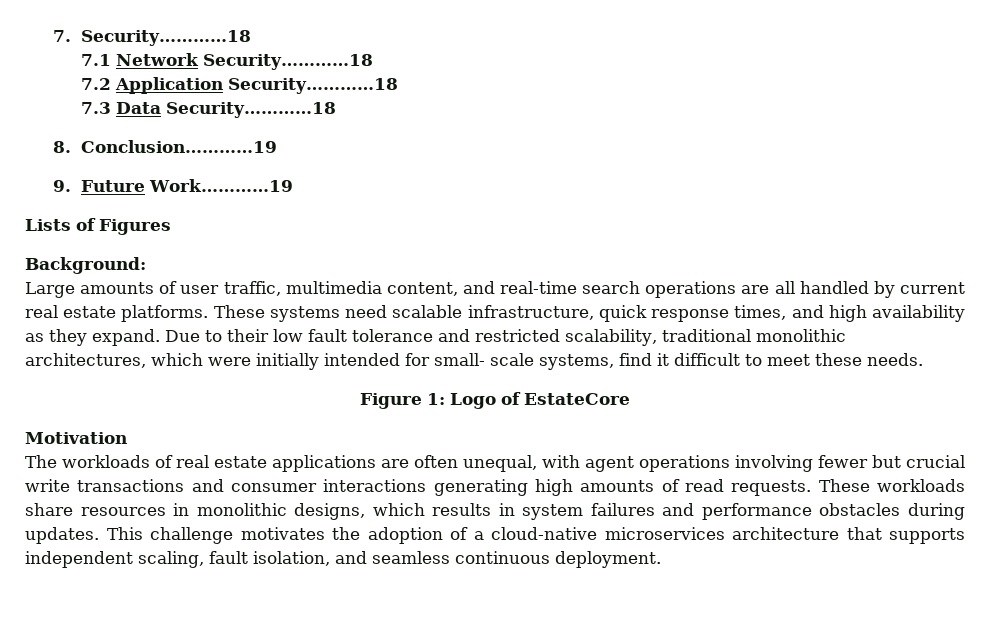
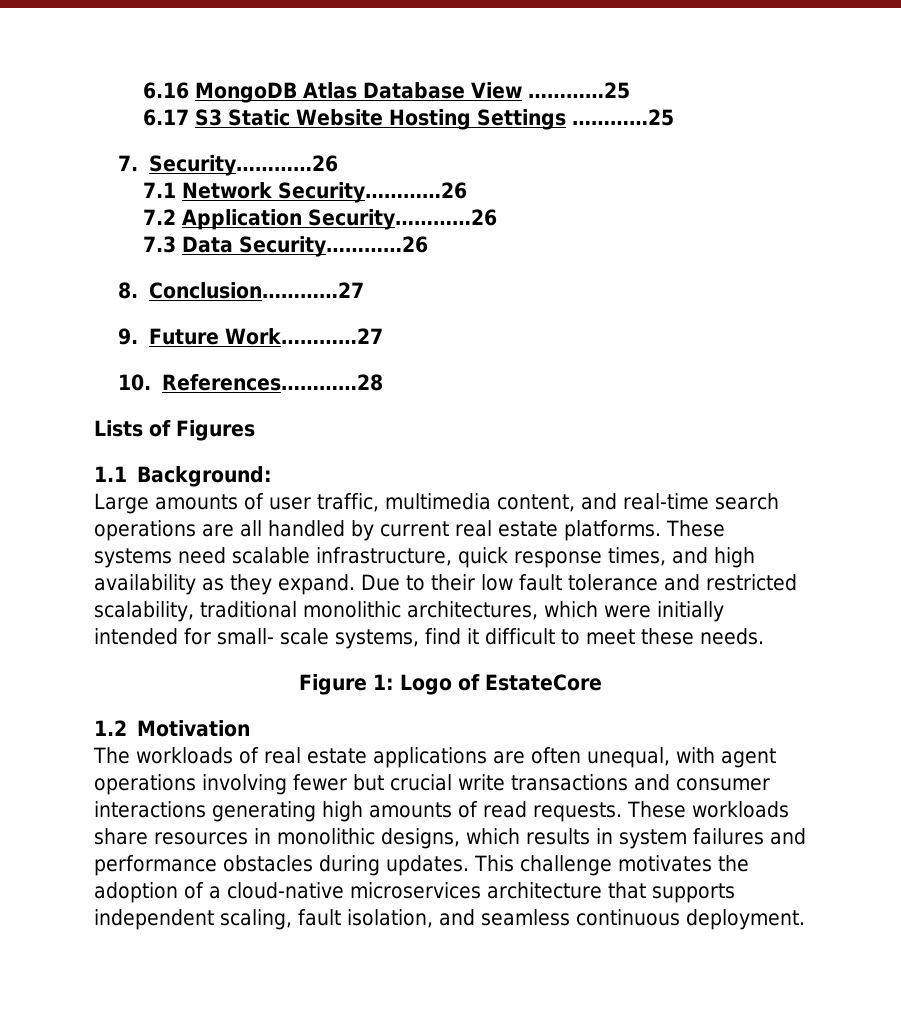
[53,30,252,46] 7. Security…………18 -> [142,82,630,103] [142,109,674,130] [118,155,338,176] 6.16 MongoDB Atlas Database View …………25 // 6.17 S3 Static Website Hosting Settings …………25 // 7. Security…………26
[203,54,374,70] Security…………18 -> [277,182,467,203] Security…………26
[228,78,399,94] Security…………18 -> [307,209,497,230] Security…………26
[166,102,337,118] Security…………18 -> [238,236,428,257] Security…………26
[81,140,278,153] Conclusion…………19 -> [148,282,364,299] Conclusion…………27
[149,179,294,192] Work…………19 -> [224,328,383,345] [118,374,383,391] Work…………27 // 10. References…………28
(171, 227) none -> [94,466,127,482] 1.1
(630, 399) none -> [94,720,127,736] 1.2

